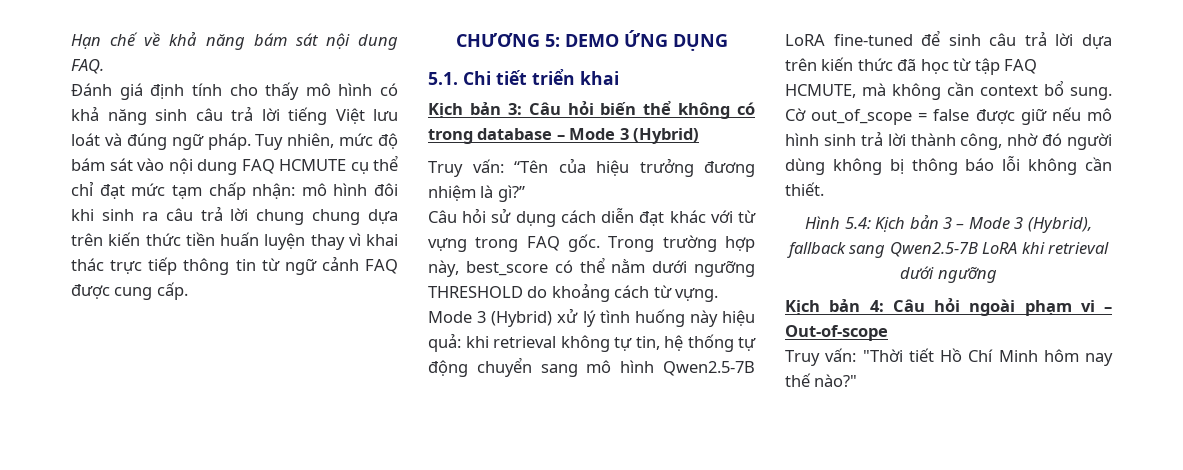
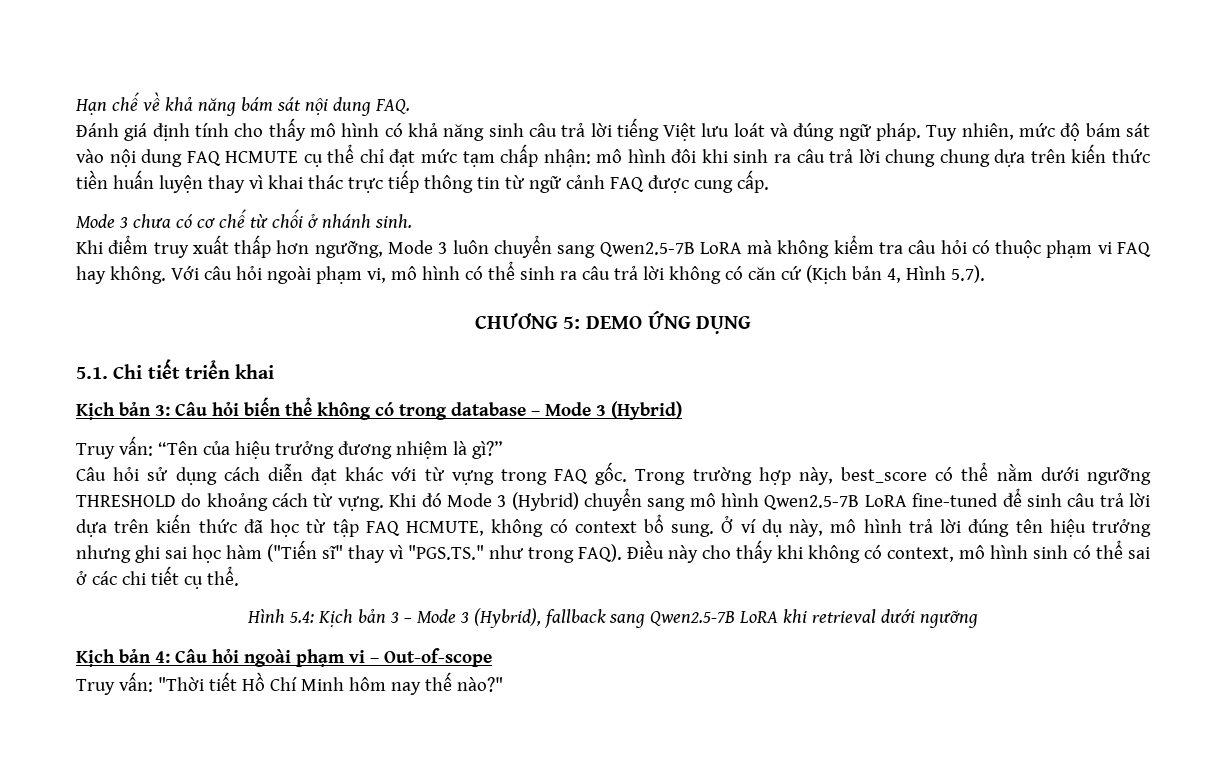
(188, 291) none -> [76,209,412,228] [76,235,1151,258] [76,261,985,284] // Mode 3 chưa có cơ chế từ chối ở nhánh sinh. // Khi điểm truy xuất thấp hơn ngưỡng, Mode 3 luôn chuyển sang Qwen2.5-7B LoRA mà không kiểm tra câu hỏi có thuộc phạm vi FAQ hay không. Với câu hỏi ngoài phạm vi, mô hình có thể sinh ra câu trả lời không có căn cứ (Kịch bản 4, Hình 5.7).
[428,308,755,327] [428,333,756,352] [428,360,468,377] Mode 3 (Hybrid) xử lý tình huống này hiệu quả: khi retrieval không tự tin, hệ thống tự động -> [389,492,579,511] Khi đó Mode 3 (Hybrid)
[862,80,1112,100] [785,107,1112,125] [785,131,1112,150] [785,156,1112,175] [785,182,824,196] mà không cần context bổ sung. Cờ out_of_scope = false được giữ nếu mô hình sinh trả lời thành công, nhờ đó người dùng không bị thông báo lỗi không cần thiết. -> [491,514,1152,537] [76,540,1150,563] [76,566,239,589] không có context bổ sung. Ở ví dụ này, mô hình trả lời đúng tên hiệu trưởng nhưng ghi sai học hàm ("Tiến sĩ" thay vì "PGS.TS." như trong FAQ). Điều này cho thấy khi không có context, mô hình sinh có thể sai ở các chi tiết cụ thể.

